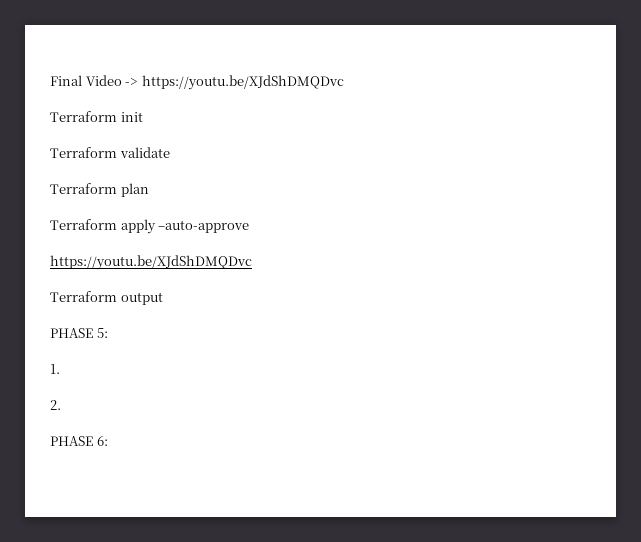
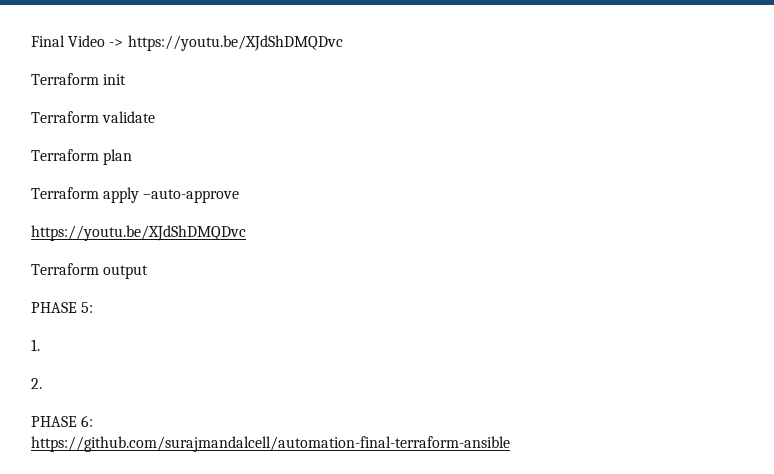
(108, 441) none -> [31,436,510,452] // https://github.com/surajmandalcell/automation-final-terraform-ansible

